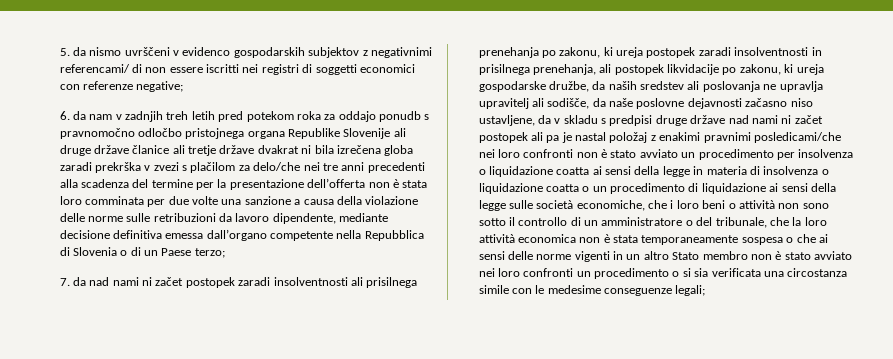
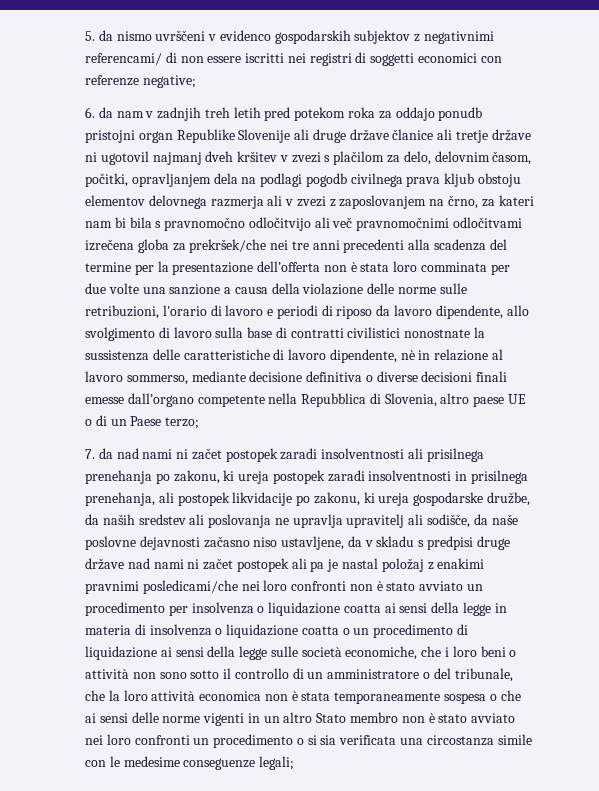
[424,114,430,120] [59,128,285,139] s pravnomočno odločbo pristojnega organa -> [84,130,173,143] pristojni organ
[257,145,414,156] [59,162,141,173] dvakrat ni bila izrečena globa zaradi prekrška -> [84,151,278,165] ni ugotovil najmanj dveh kršitev
[253,162,301,171] delo/che -> [403,151,532,165] [84,173,522,187] [84,195,534,209] [84,217,523,231] [84,239,267,253] delo, delovnim časom, počitki, opravljanjem dela na podlagi pogodb civilnega prava kljub obstoju elementov delovnega razmerja ali v zvezi z zaposlovanjem na črno, za kateri nam bi bila s pravnomočno odločitvijo ali več pravnomočnimi odločitvami izrečena globa za prekršek/che
[153,213,389,224] [59,230,204,239] retribuzioni da lavoro dipendente, mediante decisione definitiva emessa -> [84,305,529,319] [84,327,486,341] [84,349,504,363] [84,371,508,385] [84,397,124,404] retribuzioni, l'orario di lavoro e periodi di riposo da lavoro dipendente, allo svolgimento di lavoro sulla base di contratti civilistici nonostnate la sussistenza delle caratteristiche di lavoro dipendente, nè in relazione al lavoro sommerso, mediante decisione definitiva o diverse decisioni finali emesse
[72,247,117,256] Slovenia -> [384,393,527,407] Slovenia, altro paese UE

